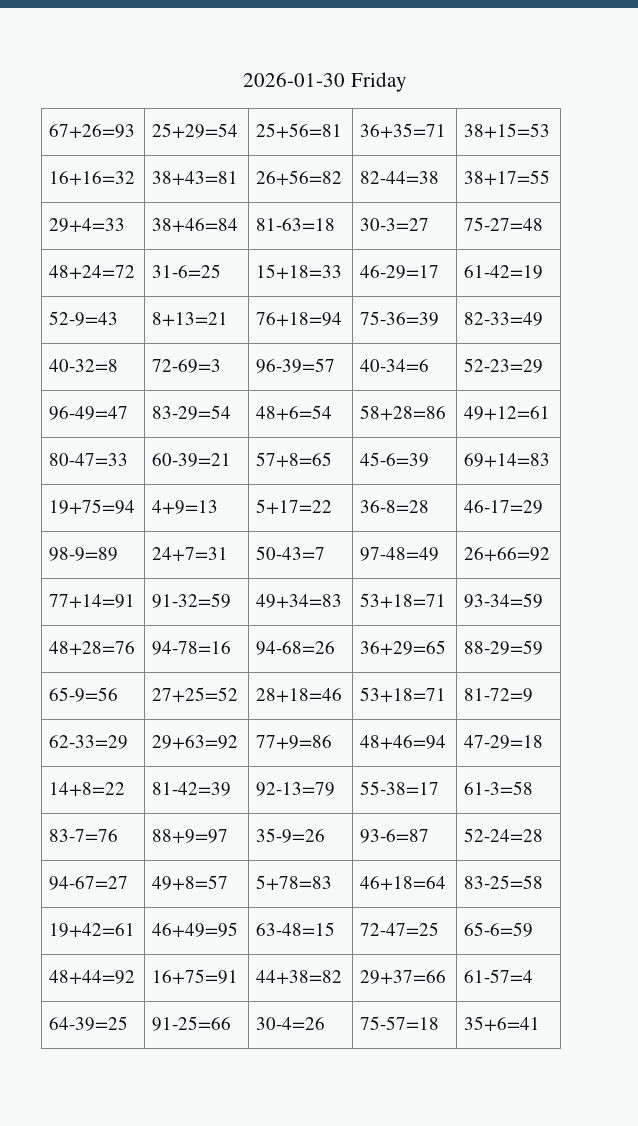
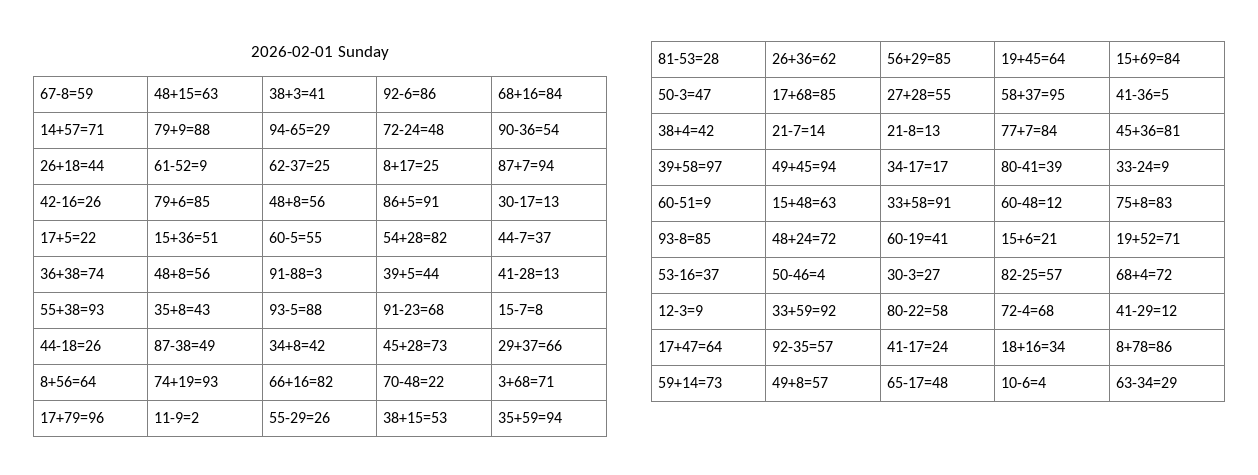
[243,72,407,92] [49,124,136,138] [152,123,239,138] [256,123,343,138] [360,123,447,138] [464,123,551,138] [49,171,136,185] [152,171,239,185] [256,170,343,185] [360,171,440,184] [464,170,551,185] [49,218,126,232] [152,218,239,232] [256,218,336,231] [360,218,430,231] [464,217,544,231] [49,265,136,279] [152,264,222,278] [256,264,343,279] [360,265,440,279] [464,265,544,279] [49,311,119,326] [152,312,229,326] [256,312,343,326] [360,311,440,326] [464,312,544,326] [49,359,119,372] [152,359,222,373] [256,358,336,373] [360,359,430,372] [464,358,544,373] [49,406,129,420] [152,405,232,420] [256,405,333,420] [360,405,447,420] [464,406,551,420] [49,453,129,466] [152,453,232,467] [256,452,333,467] [360,452,430,467] [464,453,551,467] [49,499,136,514] [152,500,219,514] [256,499,333,514] [360,500,430,513] [464,500,544,514] [49,547,119,561] [152,547,229,561] [256,546,326,560] [360,547,440,561] [464,547,551,561] [49,594,136,608] [152,593,232,608] [256,594,343,608] [360,593,447,608] [464,593,544,608] [49,641,136,655] [152,641,232,655] [256,641,336,655] [360,640,447,655] [464,640,544,655] [49,687,119,702] [152,687,239,702] [256,688,343,702] [360,687,447,702] [464,688,534,702] [49,735,129,749] [152,735,239,749] [256,735,333,749] [360,735,447,749] [464,735,544,749] [49,782,126,796] [152,782,232,796] [256,782,336,796] [360,781,440,795] [464,781,534,795] [49,829,119,842] [152,829,229,843] [256,828,326,843] [360,829,430,843] [464,828,544,842] [49,876,129,890] [152,875,229,890] [256,875,333,890] [360,876,447,890] [464,875,544,889] [49,923,136,937] [152,922,239,937] [256,922,336,936] [360,922,440,936] [464,922,534,937] [49,970,136,984] [152,969,239,984] [256,970,343,984] [360,970,447,984] [464,969,534,983] [49,1016,129,1031] [152,1016,232,1031] [256,1017,326,1030] [360,1016,440,1030] [464,1016,541,1031] 2026-01-30 Friday // 67+26=93 | 25+29=54 | 25+56=81 | 36+35=71 | 38+15=53 // 16+16=32 | 38+43=81 | 26+56=82 | 82-44=38 | 38+17=55 // 29+4=33 | 38+46=84 | 81-63=18 | 30-3=27 | 75-27=48 // 48+24=72 | 31-6=25 | 15+18=33 | 46-29=17 | 61-42=19 // 52-9=43 | 8+13=21 | 76+18=94 | 75-36=39 | 82-33=49 // 40-32=8 | 72-69=3 | 96-39=57 | 40-34=6 | 52-23=29 // 96-49=47 | 83-29=54 | 48+6=54 | 58+28=86 | 49+12=61 // 80-47=33 | 60-39=21 | 57+8=65 | 45-6=39 | 69+14=83 // 19+75=94 | 4+9=13 | 5+17=22 | 36-8=28 | 46-17=29 // 98-9=89 | 24+7=31 | 50-43=7 | 97-48=49 | 26+66=92 // 77+14=91 | 91-32=59 | 49+34=83 | 53+18=71 | 93-34=59 // 48+28=76 | 94-78=16 | 94-68=26 | 36+29=65 | 88-29=59 // 65-9=56 | 27+25=52 | 28+18=46 | 53+18=71 | 81-72=9 // 62-33=29 | 29+63=92 | 77+9=86 | 48+46=94 | 47-29=18 // 14+8=22 | 81-42=39 | 92-13=79 | 55-38=17 | 61-3=58 // 83-7=76 | 88+9=97 | 35-9=26 | 93-6=87 | 52-24=28 // 94-67=27 | 49+8=57 | 5+78=83 | 46+18=64 | 83-25=58 // 19+42=61 | 46+49=95 | 63-48=15 | 72-47=25 | 65-6=59 // 48+44=92 | 16+75=91 | 44+38=82 | 29+37=66 | 61-57=4 // 64-39=25 | 91-25=66 | 30-4=26 | 75-57=18 | 35+6=41 -> [251,46,389,60] [40,88,94,99] [154,88,219,99] [269,88,326,99] [383,88,437,99] [498,88,563,99] [40,124,105,135] [154,124,211,135] [269,124,331,135] [383,124,445,135] [498,124,560,135] [40,160,105,171] [154,160,208,171] [269,160,331,171] [383,160,440,171] [498,160,555,171] [40,196,102,207] [154,196,211,207] [269,196,326,207] [383,196,440,207] [498,196,560,207] [40,232,97,243] [154,232,219,243] [269,232,323,243] [383,232,448,243] [498,232,552,243] [40,268,105,279] [154,268,211,279] [269,268,323,279] [383,268,440,279] [498,268,560,279] [40,304,105,315] [154,304,211,315] [269,304,323,315] [383,304,445,315] [498,304,544,315] [40,340,102,351] [154,340,216,351] [269,340,326,351] [383,340,448,351] [498,340,563,351] [40,376,97,387] [154,376,219,387] [269,376,334,387] [383,376,445,387] [498,376,555,387] [40,412,105,423] [154,412,200,423] [269,412,331,423] [383,412,448,423] [498,412,563,423] [658,53,720,64] [772,53,837,64] [887,53,952,64] [1001,53,1066,64] [1116,53,1181,64] [658,89,712,100] [772,89,837,100] [887,89,952,100] [1001,89,1066,100] [1116,89,1170,100] [658,125,715,136] [772,125,826,136] [887,125,941,136] [1001,125,1058,136] [1116,125,1181,136] [658,161,723,172] [772,161,837,172] [887,161,949,172] [1001,161,1063,172] [1116,161,1170,172] [658,197,712,208] [772,197,837,208] [887,197,952,208] [1001,197,1063,208] [1116,197,1173,208] [658,233,712,244] [772,233,837,244] [887,233,949,244] [1001,233,1058,244] [1116,233,1181,244] [658,269,720,280] [772,269,826,280] [887,269,941,280] [1001,269,1063,280] [1116,269,1173,280] [658,305,704,316] [772,305,837,316] [887,305,949,316] [1001,305,1055,316] [1116,305,1178,316] [658,341,723,352] [772,341,834,352] [887,341,949,352] [1001,341,1066,352] [1116,341,1173,352] [658,377,723,388] [772,377,829,388] [887,377,949,388] [1001,377,1047,388] [1116,377,1178,388] 2026-02-01 Sunday // 67-8=59 | 48+15=63 | 38+3=41 | 92-6=86 | 68+16=84 // 14+57=71 | 79+9=88 | 94-65=29 | 72-24=48 | 90-36=54 // 26+18=44 | 61-52=9 | 62-37=25 | 8+17=25 | 87+7=94 // 42-16=26 | 79+6=85 | 48+8=56 | 86+5=91 | 30-17=13 // 17+5=22 | 15+36=51 | 60-5=55 | 54+28=82 | 44-7=37 // 36+38=74 | 48+8=56 | 91-88=3 | 39+5=44 | 41-28=13 // 55+38=93 | 35+8=43 | 93-5=88 | 91-23=68 | 15-7=8 // 44-18=26 | 87-38=49 | 34+8=42 | 45+28=73 | 29+37=66 // 8+56=64 | 74+19=93 | 66+16=82 | 70-48=22 | 3+68=71 // 17+79=96 | 11-9=2 | 55-29=26 | 38+15=53 | 35+59=94 // 81-53=28 | 26+36=62 | 56+29=85 | 19+45=64 | 15+69=84 // 50-3=47 | 17+68=85 | 27+28=55 | 58+37=95 | 41-36=5 // 38+4=42 | 21-7=14 | 21-8=13 | 77+7=84 | 45+36=81 // 39+58=97 | 49+45=94 | 34-17=17 | 80-41=39 | 33-24=9 // 60-51=9 | 15+48=63 | 33+58=91 | 60-48=12 | 75+8=83 // 93-8=85 | 48+24=72 | 60-19=41 | 15+6=21 | 19+52=71 // 53-16=37 | 50-46=4 | 30-3=27 | 82-25=57 | 68+4=72 // 12-3=9 | 33+59=92 | 80-22=58 | 72-4=68 | 41-29=12 // 17+47=64 | 92-35=57 | 41-17=24 | 18+16=34 | 8+78=86 // 59+14=73 | 49+8=57 | 65-17=48 | 10-6=4 | 63-34=29

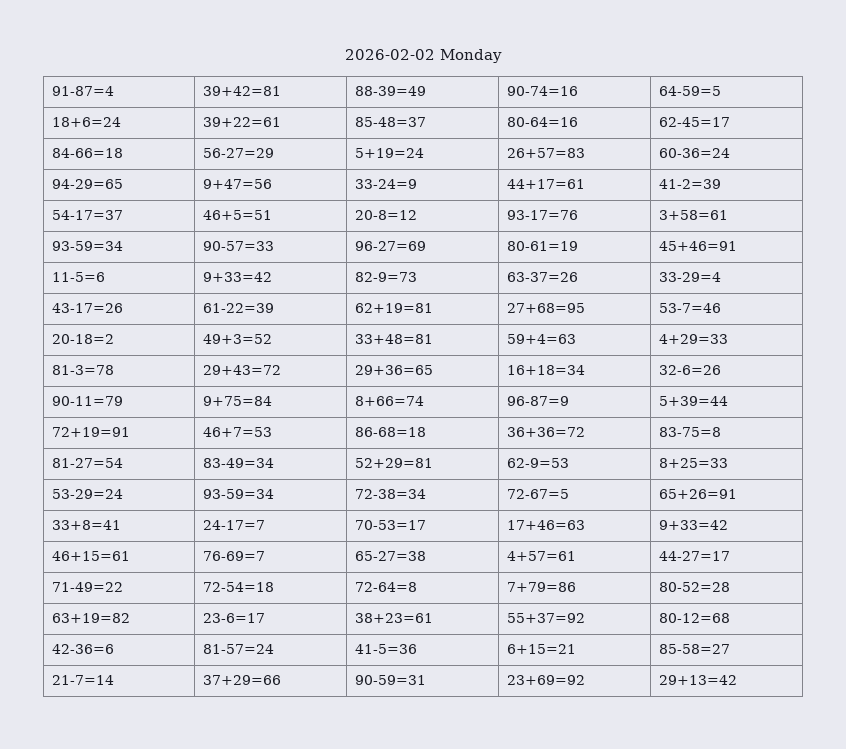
[251,46,389,60] [40,88,94,99] [154,88,219,99] [269,88,326,99] [383,88,437,99] [498,88,563,99] [40,124,105,135] [154,124,211,135] [269,124,331,135] [383,124,445,135] [498,124,560,135] [40,160,105,171] [154,160,208,171] [269,160,331,171] [383,160,440,171] [498,160,555,171] [40,196,102,207] [154,196,211,207] [269,196,326,207] [383,196,440,207] [498,196,560,207] [40,232,97,243] [154,232,219,243] [269,232,323,243] [383,232,448,243] [498,232,552,243] [40,268,105,279] [154,268,211,279] [269,268,323,279] [383,268,440,279] [498,268,560,279] [40,304,105,315] [154,304,211,315] [269,304,323,315] [383,304,445,315] [498,304,544,315] [40,340,102,351] [154,340,216,351] [269,340,326,351] [383,340,448,351] [498,340,563,351] [40,376,97,387] [154,376,219,387] [269,376,334,387] [383,376,445,387] [498,376,555,387] [40,412,105,423] [154,412,200,423] [269,412,331,423] [383,412,448,423] [498,412,563,423] [658,53,720,64] [772,53,837,64] [887,53,952,64] [1001,53,1066,64] [1116,53,1181,64] [658,89,712,100] [772,89,837,100] [887,89,952,100] [1001,89,1066,100] [1116,89,1170,100] [658,125,715,136] [772,125,826,136] [887,125,941,136] [1001,125,1058,136] [1116,125,1181,136] [658,161,723,172] [772,161,837,172] [887,161,949,172] [1001,161,1063,172] [1116,161,1170,172] [658,197,712,208] [772,197,837,208] [887,197,952,208] [1001,197,1063,208] [1116,197,1173,208] [658,233,712,244] [772,233,837,244] [887,233,949,244] [1001,233,1058,244] [1116,233,1181,244] [658,269,720,280] [772,269,826,280] [887,269,941,280] [1001,269,1063,280] [1116,269,1173,280] [658,305,704,316] [772,305,837,316] [887,305,949,316] [1001,305,1055,316] [1116,305,1178,316] [658,341,723,352] [772,341,834,352] [887,341,949,352] [1001,341,1066,352] [1116,341,1173,352] [658,377,723,388] [772,377,829,388] [887,377,949,388] [1001,377,1047,388] [1116,377,1178,388] 2026-02-01 Sunday // 67-8=59 | 48+15=63 | 38+3=41 | 92-6=86 | 68+16=84 // 14+57=71 | 79+9=88 | 94-65=29 | 72-24=48 | 90-36=54 // 26+18=44 | 61-52=9 | 62-37=25 | 8+17=25 | 87+7=94 // 42-16=26 | 79+6=85 | 48+8=56 | 86+5=91 | 30-17=13 // 17+5=22 | 15+36=51 | 60-5=55 | 54+28=82 | 44-7=37 // 36+38=74 | 48+8=56 | 91-88=3 | 39+5=44 | 41-28=13 // 55+38=93 | 35+8=43 | 93-5=88 | 91-23=68 | 15-7=8 // 44-18=26 | 87-38=49 | 34+8=42 | 45+28=73 | 29+37=66 // 8+56=64 | 74+19=93 | 66+16=82 | 70-48=22 | 3+68=71 // 17+79=96 | 11-9=2 | 55-29=26 | 38+15=53 | 35+59=94 // 81-53=28 | 26+36=62 | 56+29=85 | 19+45=64 | 15+69=84 // 50-3=47 | 17+68=85 | 27+28=55 | 58+37=95 | 41-36=5 // 38+4=42 | 21-7=14 | 21-8=13 | 77+7=84 | 45+36=81 // 39+58=97 | 49+45=94 | 34-17=17 | 80-41=39 | 33-24=9 // 60-51=9 | 15+48=63 | 33+58=91 | 60-48=12 | 75+8=83 // 93-8=85 | 48+24=72 | 60-19=41 | 15+6=21 | 19+52=71 // 53-16=37 | 50-46=4 | 30-3=27 | 82-25=57 | 68+4=72 // 12-3=9 | 33+59=92 | 80-22=58 | 72-4=68 | 41-29=12 // 17+47=64 | 92-35=57 | 41-17=24 | 18+16=34 | 8+78=86 // 59+14=73 | 49+8=57 | 65-17=48 | 10-6=4 | 63-34=29 -> [345,49,502,63] [52,86,115,96] [203,86,282,96] [355,86,427,96] [507,86,579,96] [659,86,722,96] [52,117,122,127] [203,117,282,127] [355,117,427,127] [507,117,579,127] [659,117,731,127] [52,148,124,158] [203,148,275,158] [355,148,425,158] [507,148,586,158] [659,148,731,158] [52,179,124,189] [203,179,273,189] [355,179,418,189] [507,179,586,189] [659,179,722,189] [52,210,124,220] [203,210,273,220] [355,210,418,220] [507,210,579,220] [659,210,729,220] [52,241,124,251] [203,241,275,251] [355,241,427,251] [507,241,579,251] [659,241,738,251] [52,272,106,282] [203,272,273,282] [355,272,418,282] [507,272,579,282] [659,272,722,282] [52,303,124,313] [203,303,275,313] [355,303,434,313] [507,303,586,313] [659,303,722,313] [52,334,115,344] [203,334,273,344] [355,334,434,344] [507,334,577,344] [659,334,729,344] [52,365,115,375] [203,365,282,375] [355,365,434,375] [507,365,586,375] [659,365,722,375] [52,396,124,406] [203,396,273,406] [355,396,425,406] [507,396,570,406] [659,396,729,406] [52,427,131,437] [203,427,273,437] [355,427,427,437] [507,427,586,437] [659,427,722,437] [52,458,124,468] [203,458,275,468] [355,458,434,468] [507,458,570,468] [659,458,729,468] [52,489,124,499] [203,489,275,499] [355,489,427,499] [507,489,570,499] [659,489,738,499] [52,520,122,530] [203,520,266,530] [355,520,427,530] [507,520,586,530] [659,520,729,530] [52,551,131,561] [203,551,266,561] [355,551,427,561] [507,551,577,561] [659,551,731,561] [52,582,124,592] [203,582,275,592] [355,582,418,592] [507,582,577,592] [659,582,731,592] [52,613,131,623] [203,613,266,623] [355,613,434,623] [507,613,586,623] [659,613,731,623] [52,644,115,654] [203,644,275,654] [355,644,418,654] [507,644,577,654] [659,644,731,654] [52,675,115,685] [203,675,282,685] [355,675,427,685] [507,675,586,685] [659,675,738,685] 2026-02-02 Monday // 91-87=4 | 39+42=81 | 88-39=49 | 90-74=16 | 64-59=5 // 18+6=24 | 39+22=61 | 85-48=37 | 80-64=16 | 62-45=17 // 84-66=18 | 56-27=29 | 5+19=24 | 26+57=83 | 60-36=24 // 94-29=65 | 9+47=56 | 33-24=9 | 44+17=61 | 41-2=39 // 54-17=37 | 46+5=51 | 20-8=12 | 93-17=76 | 3+58=61 // 93-59=34 | 90-57=33 | 96-27=69 | 80-61=19 | 45+46=91 // 11-5=6 | 9+33=42 | 82-9=73 | 63-37=26 | 33-29=4 // 43-17=26 | 61-22=39 | 62+19=81 | 27+68=95 | 53-7=46 // 20-18=2 | 49+3=52 | 33+48=81 | 59+4=63 | 4+29=33 // 81-3=78 | 29+43=72 | 29+36=65 | 16+18=34 | 32-6=26 // 90-11=79 | 9+75=84 | 8+66=74 | 96-87=9 | 5+39=44 // 72+19=91 | 46+7=53 | 86-68=18 | 36+36=72 | 83-75=8 // 81-27=54 | 83-49=34 | 52+29=81 | 62-9=53 | 8+25=33 // 53-29=24 | 93-59=34 | 72-38=34 | 72-67=5 | 65+26=91 // 33+8=41 | 24-17=7 | 70-53=17 | 17+46=63 | 9+33=42 // 46+15=61 | 76-69=7 | 65-27=38 | 4+57=61 | 44-27=17 // 71-49=22 | 72-54=18 | 72-64=8 | 7+79=86 | 80-52=28 // 63+19=82 | 23-6=17 | 38+23=61 | 55+37=92 | 80-12=68 // 42-36=6 | 81-57=24 | 41-5=36 | 6+15=21 | 85-58=27 // 21-7=14 | 37+29=66 | 90-59=31 | 23+69=92 | 29+13=42

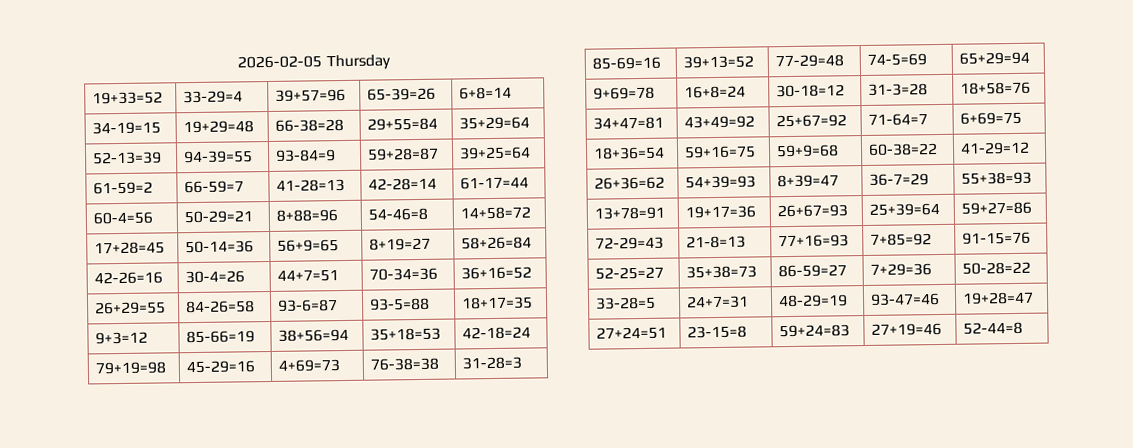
[345,49,502,63] [52,86,115,96] [203,86,282,96] [355,86,427,96] [507,86,579,96] [659,86,722,96] [52,117,122,127] [203,117,282,127] [355,117,427,127] [507,117,579,127] [659,117,731,127] [52,148,124,158] [203,148,275,158] [355,148,425,158] [507,148,586,158] [659,148,731,158] [52,179,124,189] [203,179,273,189] [355,179,418,189] [507,179,586,189] [659,179,722,189] [52,210,124,220] [203,210,273,220] [355,210,418,220] [507,210,579,220] [659,210,729,220] [52,241,124,251] [203,241,275,251] [355,241,427,251] [507,241,579,251] [659,241,738,251] [52,272,106,282] [203,272,273,282] [355,272,418,282] [507,272,579,282] [659,272,722,282] [52,303,124,313] [203,303,275,313] [355,303,434,313] [507,303,586,313] [659,303,722,313] [52,334,115,344] [203,334,273,344] [355,334,434,344] [507,334,577,344] [659,334,729,344] [52,365,115,375] [203,365,282,375] [355,365,434,375] [507,365,586,375] [659,365,722,375] [52,396,124,406] [203,396,273,406] [355,396,425,406] [507,396,570,406] [659,396,729,406] [52,427,131,437] [203,427,273,437] [355,427,427,437] [507,427,586,437] [659,427,722,437] [52,458,124,468] [203,458,275,468] [355,458,434,468] [507,458,570,468] [659,458,729,468] [52,489,124,499] [203,489,275,499] [355,489,427,499] [507,489,570,499] [659,489,738,499] [52,520,122,530] [203,520,266,530] [355,520,427,530] [507,520,586,530] [659,520,729,530] [52,551,131,561] [203,551,266,561] [355,551,427,561] [507,551,577,561] [659,551,731,561] [52,582,124,592] [203,582,275,592] [355,582,418,592] [507,582,577,592] [659,582,731,592] [52,613,131,623] [203,613,266,623] [355,613,434,623] [507,613,586,623] [659,613,731,623] [52,644,115,654] [203,644,275,654] [355,644,418,654] [507,644,577,654] [659,644,731,654] [52,675,115,685] [203,675,282,685] [355,675,427,685] [507,675,586,685] [659,675,738,685] 2026-02-02 Monday // 91-87=4 | 39+42=81 | 88-39=49 | 90-74=16 | 64-59=5 // 18+6=24 | 39+22=61 | 85-48=37 | 80-64=16 | 62-45=17 // 84-66=18 | 56-27=29 | 5+19=24 | 26+57=83 | 60-36=24 // 94-29=65 | 9+47=56 | 33-24=9 | 44+17=61 | 41-2=39 // 54-17=37 | 46+5=51 | 20-8=12 | 93-17=76 | 3+58=61 // 93-59=34 | 90-57=33 | 96-27=69 | 80-61=19 | 45+46=91 // 11-5=6 | 9+33=42 | 82-9=73 | 63-37=26 | 33-29=4 // 43-17=26 | 61-22=39 | 62+19=81 | 27+68=95 | 53-7=46 // 20-18=2 | 49+3=52 | 33+48=81 | 59+4=63 | 4+29=33 // 81-3=78 | 29+43=72 | 29+36=65 | 16+18=34 | 32-6=26 // 90-11=79 | 9+75=84 | 8+66=74 | 96-87=9 | 5+39=44 // 72+19=91 | 46+7=53 | 86-68=18 | 36+36=72 | 83-75=8 // 81-27=54 | 83-49=34 | 52+29=81 | 62-9=53 | 8+25=33 // 53-29=24 | 93-59=34 | 72-38=34 | 72-67=5 | 65+26=91 // 33+8=41 | 24-17=7 | 70-53=17 | 17+46=63 | 9+33=42 // 46+15=61 | 76-69=7 | 65-27=38 | 4+57=61 | 44-27=17 // 71-49=22 | 72-54=18 | 72-64=8 | 7+79=86 | 80-52=28 // 63+19=82 | 23-6=17 | 38+23=61 | 55+37=92 | 80-12=68 // 42-36=6 | 81-57=24 | 41-5=36 | 6+15=21 | 85-58=27 // 21-7=14 | 37+29=66 | 90-59=31 | 23+69=92 | 29+13=42 -> [237,54,391,71] [91,91,163,105] [182,90,243,104] [274,88,346,102] [366,87,436,101] [458,86,512,100] [91,121,161,135] [182,120,254,134] [274,118,344,132] [366,117,438,131] [458,116,530,130] [91,151,162,165] [182,150,253,164] [274,149,336,162] [366,147,439,161] [458,146,531,160] [92,181,153,195] [183,180,244,194] [275,178,345,192] [367,177,437,191] [459,176,529,190] [92,211,153,225] [183,210,253,224] [275,209,338,222] [367,207,428,221] [459,206,531,220] [93,241,165,255] [184,240,254,254] [276,239,339,252] [368,237,431,251] [460,236,532,250] [93,271,163,285] [184,270,245,284] [276,269,339,282] [368,267,438,281] [460,266,532,280] [94,301,166,315] [185,300,255,314] [276,299,338,312] [368,297,430,311] [460,296,533,310] [94,331,148,345] [185,330,255,344] [277,328,349,342] [369,327,441,341] [461,326,531,340] [94,361,166,375] [185,360,255,374] [277,359,340,372] [369,357,439,371] [461,356,522,370] [591,56,661,70] [682,55,754,69] [774,54,844,68] [866,53,927,66] [958,51,1030,65] [592,86,655,100] [683,85,746,99] [775,84,845,98] [867,83,928,96] [959,81,1031,95] [592,116,664,130] [683,115,755,129] [775,114,847,128] [867,113,928,126] [959,111,1022,125] [592,146,665,160] [683,145,756,159] [775,144,839,158] [867,143,938,156] [959,141,1030,155] [593,176,665,190] [684,175,756,189] [776,174,839,188] [868,173,929,186] [960,171,1032,185] [593,206,665,220] [684,205,756,219] [776,204,848,218] [868,202,940,216] [960,201,1032,215] [594,236,664,250] [685,235,746,249] [777,234,849,248] [869,233,932,246] [961,231,1031,245] [594,266,664,280] [685,265,757,279] [777,264,847,278] [869,263,932,276] [961,261,1031,275] [594,296,656,310] [685,295,749,309] [777,294,848,308] [869,293,940,306] [961,291,1034,305] [595,326,667,340] [686,325,747,339] [778,324,850,338] [870,322,942,336] [962,321,1023,335] 2026-02-05 Thursday // 19+33=52 | 33-29=4 | 39+57=96 | 65-39=26 | 6+8=14 // 34-19=15 | 19+29=48 | 66-38=28 | 29+55=84 | 35+29=64 // 52-13=39 | 94-39=55 | 93-84=9 | 59+28=87 | 39+25=64 // 61-59=2 | 66-59=7 | 41-28=13 | 42-28=14 | 61-17=44 // 60-4=56 | 50-29=21 | 8+88=96 | 54-46=8 | 14+58=72 // 17+28=45 | 50-14=36 | 56+9=65 | 8+19=27 | 58+26=84 // 42-26=16 | 30-4=26 | 44+7=51 | 70-34=36 | 36+16=52 // 26+29=55 | 84-26=58 | 93-6=87 | 93-5=88 | 18+17=35 // 9+3=12 | 85-66=19 | 38+56=94 | 35+18=53 | 42-18=24 // 79+19=98 | 45-29=16 | 4+69=73 | 76-38=38 | 31-28=3 // 85-69=16 | 39+13=52 | 77-29=48 | 74-5=69 | 65+29=94 // 9+69=78 | 16+8=24 | 30-18=12 | 31-3=28 | 18+58=76 // 34+47=81 | 43+49=92 | 25+67=92 | 71-64=7 | 6+69=75 // 18+36=54 | 59+16=75 | 59+9=68 | 60-38=22 | 41-29=12 // 26+36=62 | 54+39=93 | 8+39=47 | 36-7=29 | 55+38=93 // 13+78=91 | 19+17=36 | 26+67=93 | 25+39=64 | 59+27=86 // 72-29=43 | 21-8=13 | 77+16=93 | 7+85=92 | 91-15=76 // 52-25=27 | 35+38=73 | 86-59=27 | 7+29=36 | 50-28=22 // 33-28=5 | 24+7=31 | 48-29=19 | 93-47=46 | 19+28=47 // 27+24=51 | 23-15=8 | 59+24=83 | 27+19=46 | 52-44=8

